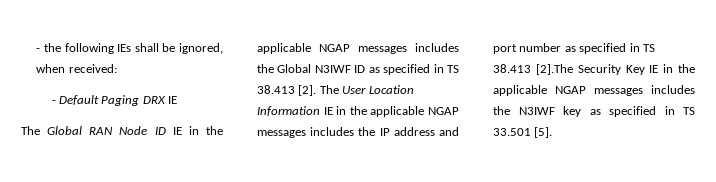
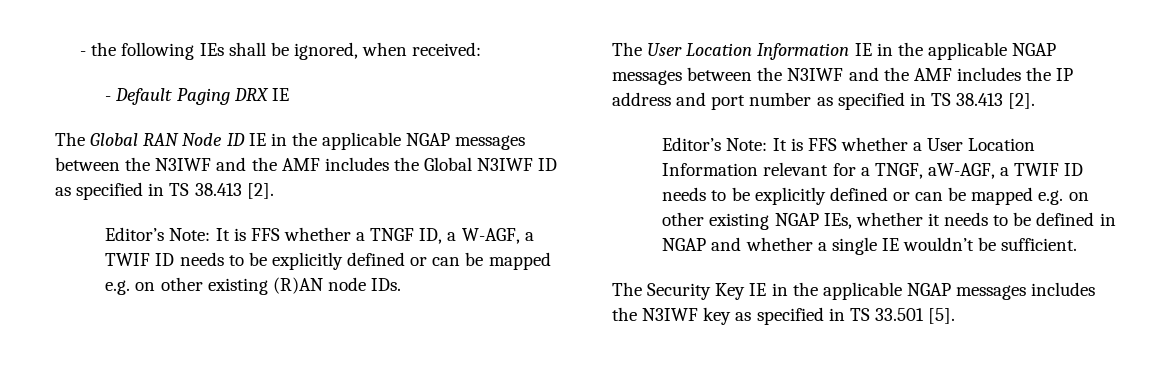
(407, 50) none -> [55,157,320,171] between the N3IWF and the AMF
(317, 90) none -> [105,227,534,244] [105,252,551,270] [105,277,402,295] // Editor’s Note: It is FFS whether a TNGF ID, a W-AGF, a TWIF ID needs to be explicitly defined or can be mapped e.g. on other existing (R)AN node IDs. //
(306, 134) none -> [687,67,952,81] between the N3IWF and the AMF
[535,64,573,75] [2].The -> [1008,93,1036,109] [662,137,1036,151] [662,162,1084,179] [662,187,1089,205] [662,212,1116,230] [662,237,1078,255] [612,282,642,296] [2]. // Editor’s Note: It is FFS whether a User Location Information relevant for a TNGF, aW-AGF, a TWIF ID needs to be explicitly defined or can be mapped e.g. on other existing NGAP IEs, whether it needs to be defined in NGAP and whether a single IE wouldn’t be sufficient. // The

